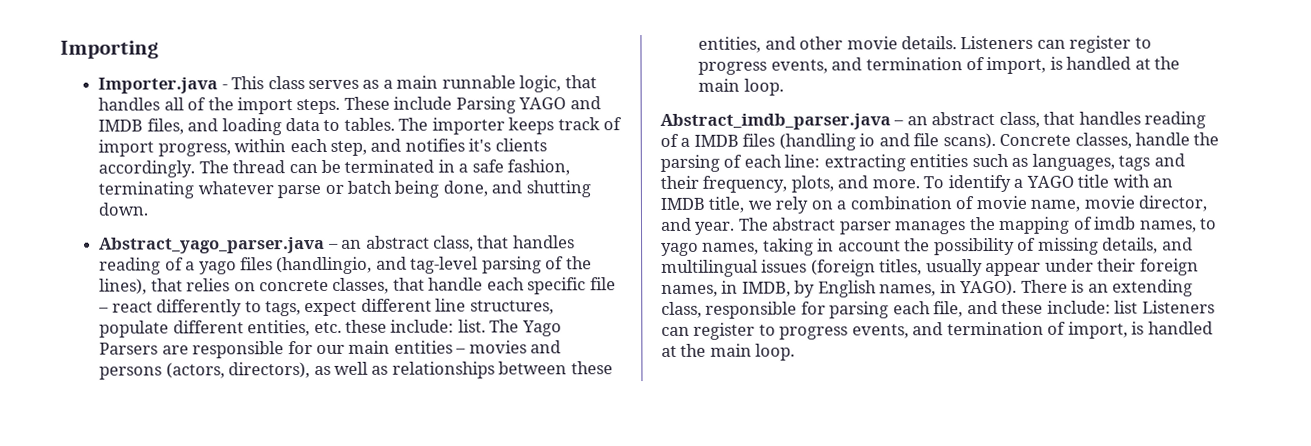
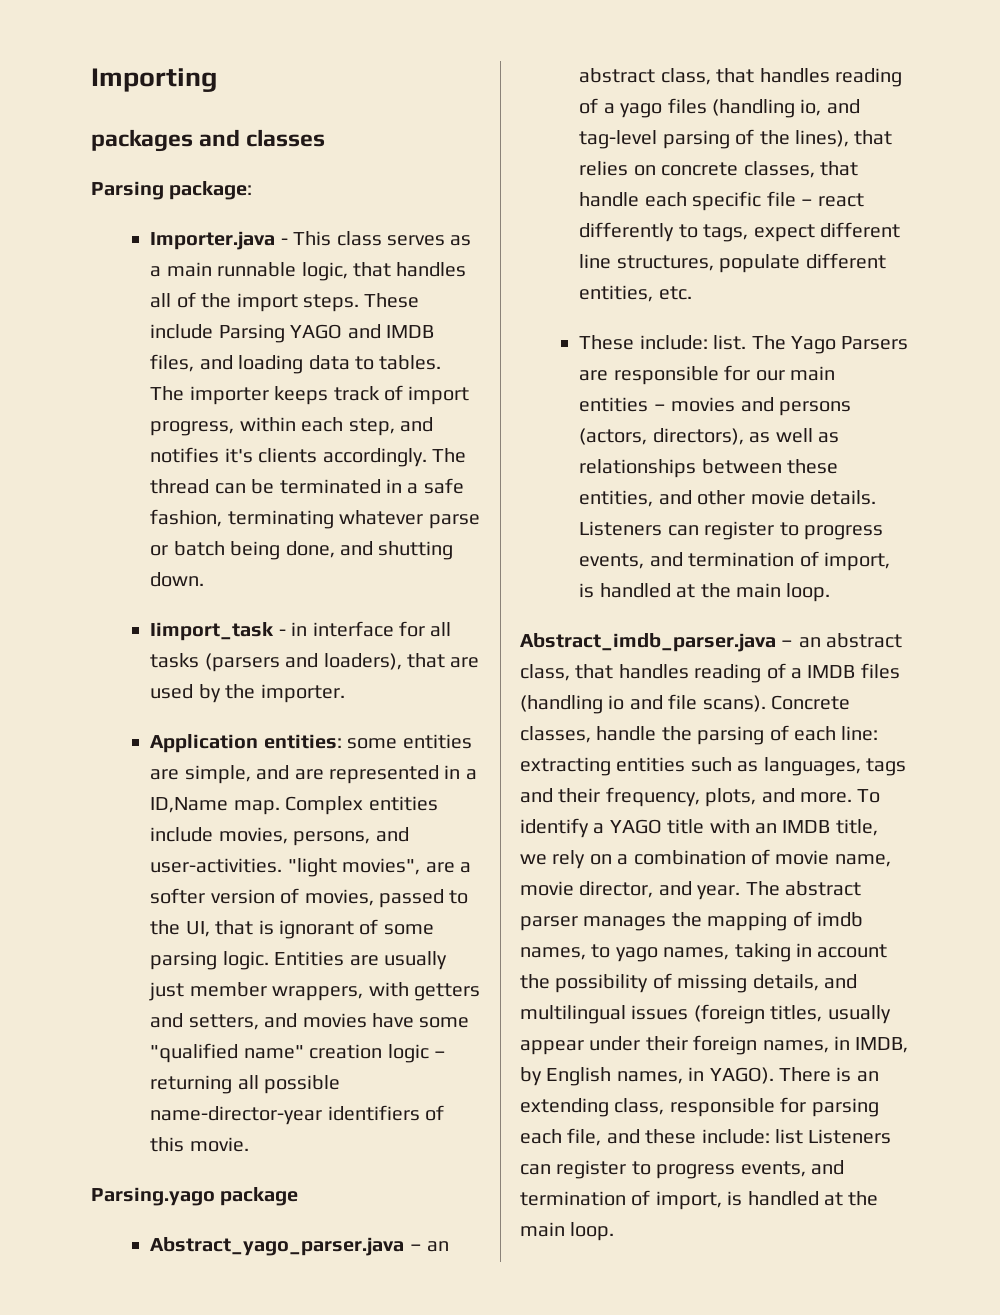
(159, 49) none -> [91,129,326,152] [91,181,253,200] // packages and classes // Parsing package:
(149, 209) none -> [150,621,452,641] [150,653,480,672] [150,684,345,703] [150,734,472,753] [150,765,477,784] [150,796,438,815] [150,827,409,846] [150,858,471,877] [150,888,469,908] [150,919,434,939] [150,951,447,970] [149,982,480,1001] [150,1013,470,1030] [150,1043,446,1063] [150,1075,341,1094] [150,1105,445,1125] [150,1137,249,1152] [91,1187,299,1206] // Iimport_task - in interface for all tasks (parsers and loaders), that are used by the importer. // Application entities: some entities are simple, and are represented in a ID,Name map. Complex entities include movies, persons, and user-activities. "light movies", are a softer version of movies, passed to the UI, that is ignorant of some parsing logic. Entities are usually just member wrappers, with getters and setters, and movies have some "qualified name" creation logic – returning all possible name-director-year identifiers of this movie. // Parsing.yago package
[276,256,373,275] (handlingio, -> [711,99,822,118] (handling io,
[344,319,387,333] these -> [579,335,635,350] // These

